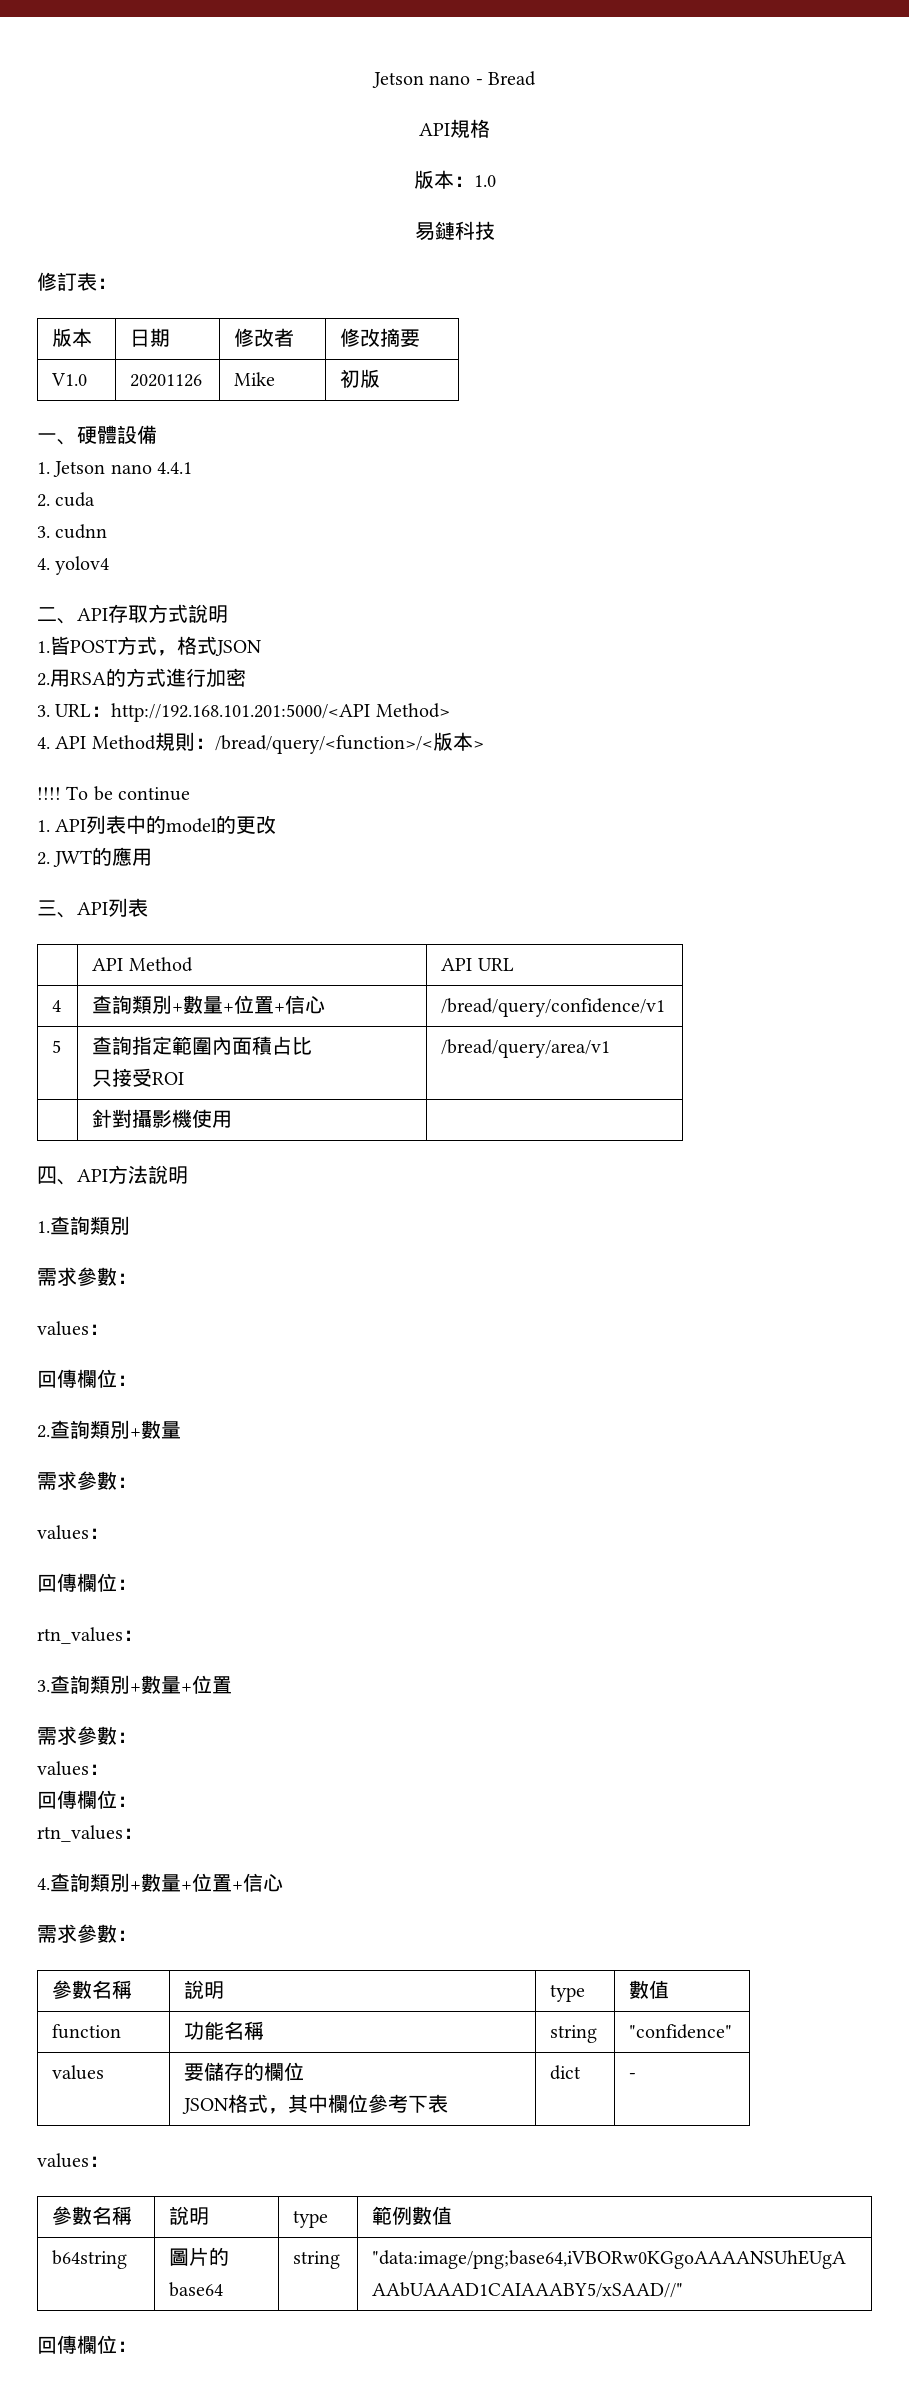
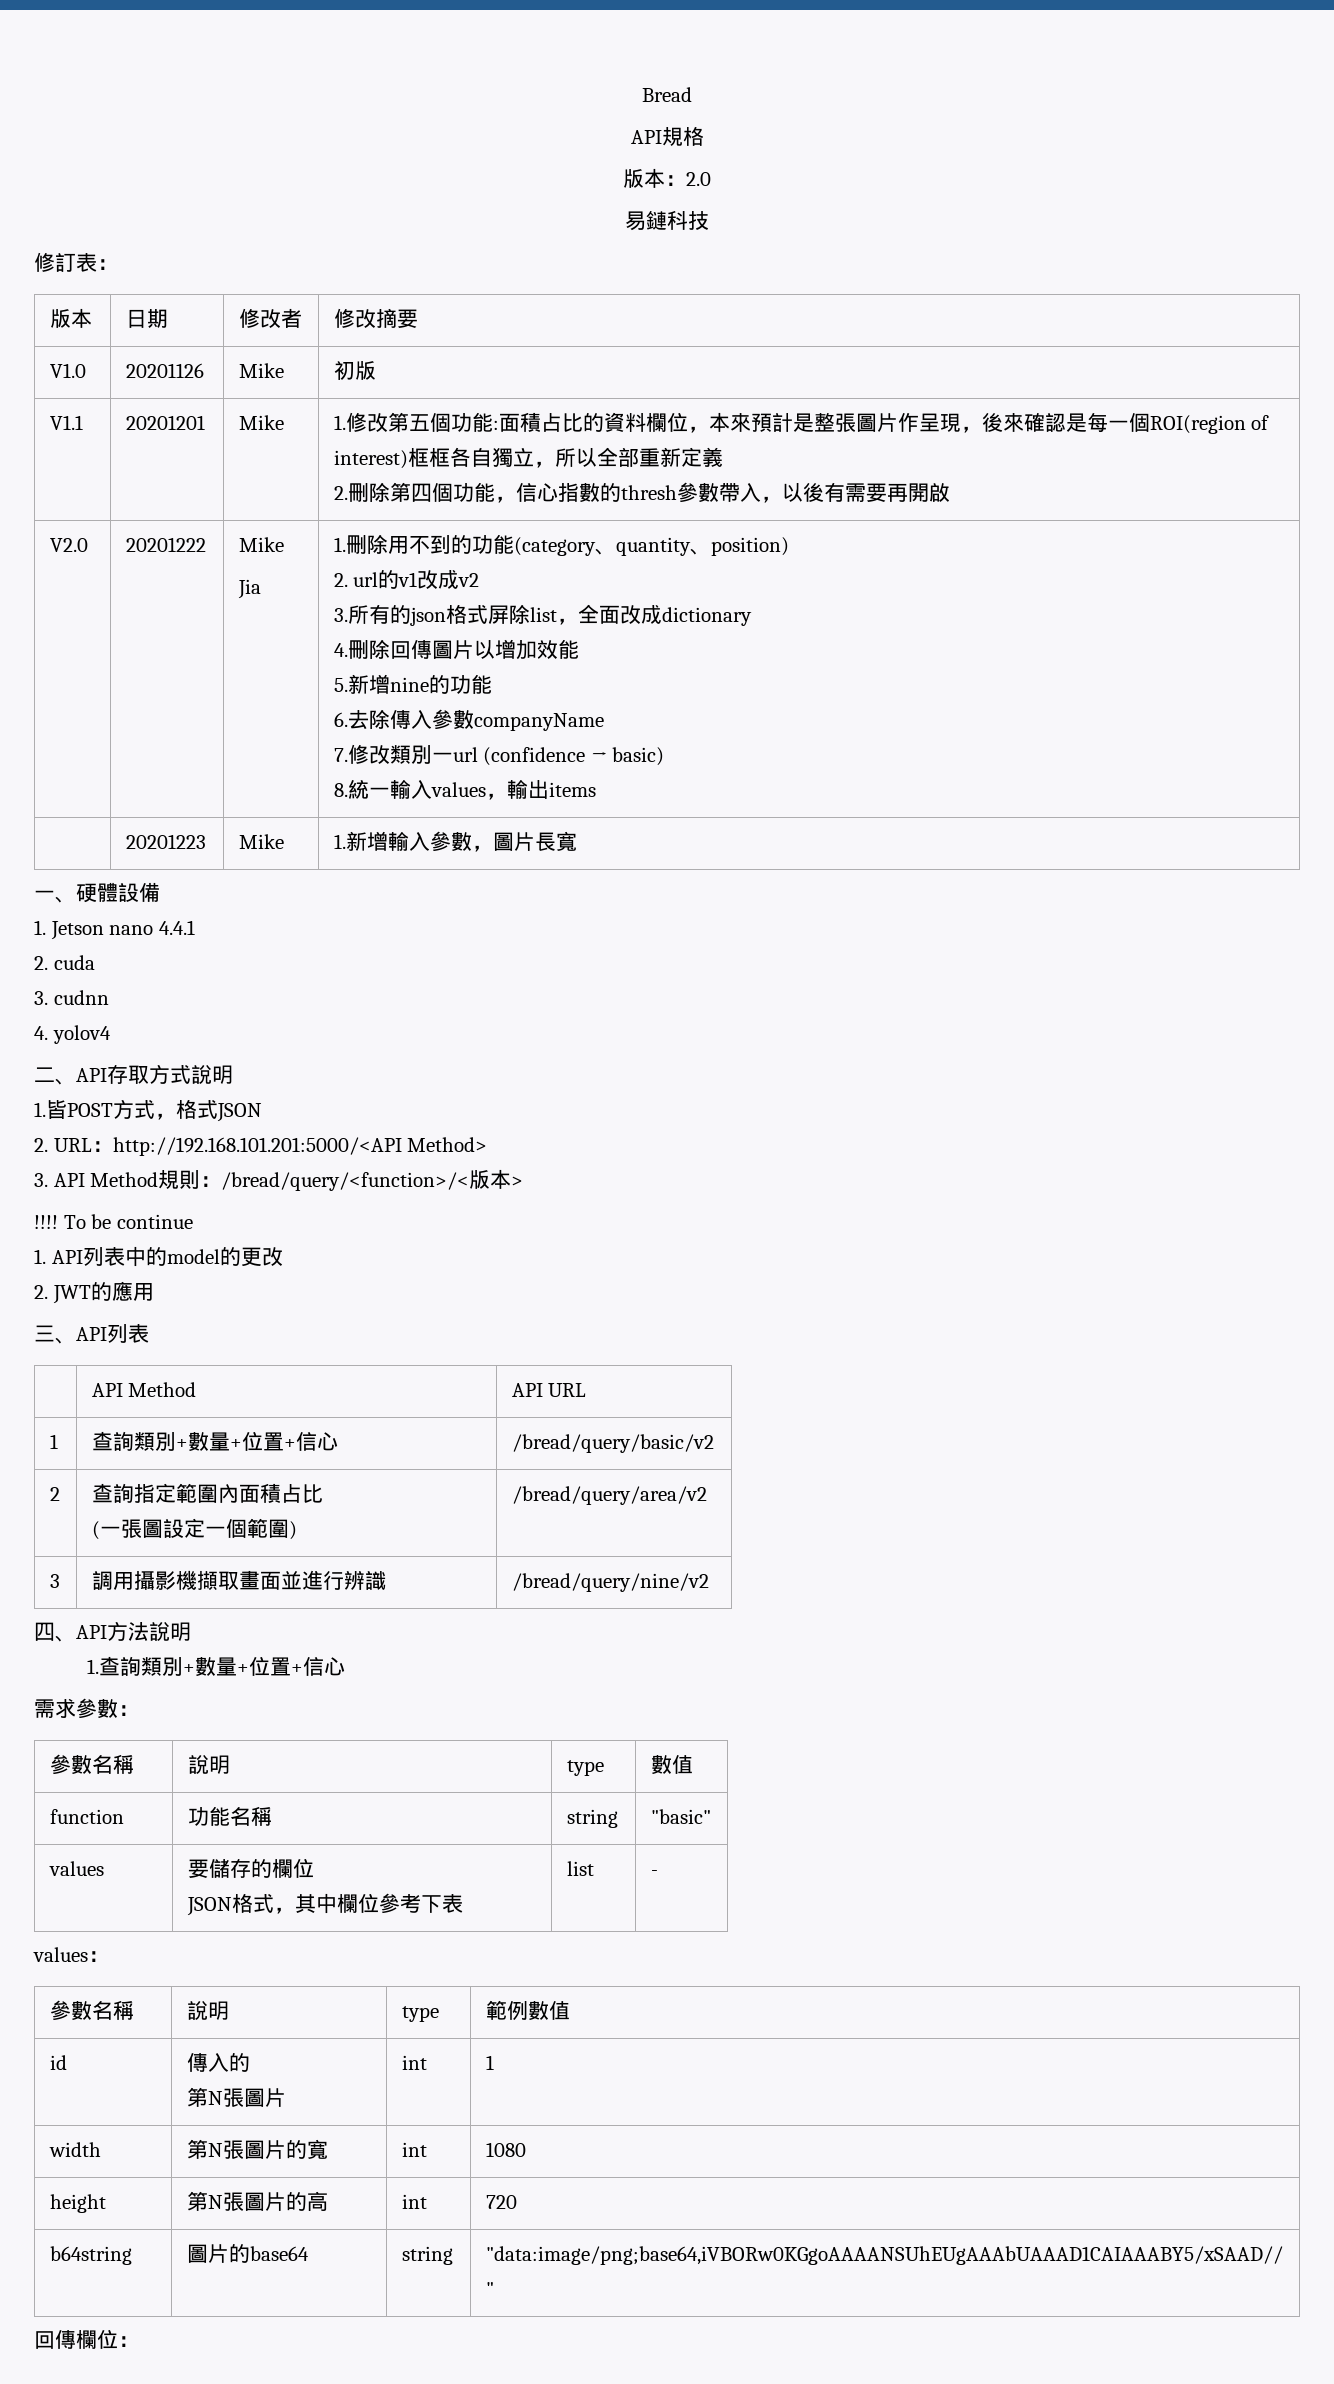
[371,72,483,88] Jetson nano - -> (642, 94) none
[473,175,496,187] 1.0 -> [686,172,711,186] 2.0
(381, 378) none -> [49,415,83,430] [125,415,205,430] [238,415,284,430] [333,412,1270,434] [333,447,723,469] [333,482,950,503] [49,538,88,552] [125,537,206,552] [238,537,284,552] [237,579,261,599] [333,534,789,556] [333,570,480,589] [333,604,752,626] [333,639,579,660] [333,674,492,694] [333,709,604,731] [333,744,665,766] [333,780,596,800] [125,834,206,849] [238,834,284,849] [333,831,577,852] // V1.1 | 20201201 | Mike | 1.修改第五個功能:面積占比的資料欄位，本來預計是整張圖片作呈現，後來確認是每一個ROI(region of interest)框框各自獨立，所以全部重新定義 // 2.刪除第四個功能，信心指數的thresh參數帶入，以後有需要再開啟 // V2.0 | 20201222 | Mike // Jia | 1.刪除用不到的功能(category、quantity、position) // 2. url的v1改成v2 // 3.所有的json格式屏除list，全面改成dictionary // 4.刪除回傳圖片以增加效能 // 5.新增nine的功能 // 6.去除傳入參數companyName // 7.修改類別一url (confidence → basic) // 8.統一輸入values，輸出items // | 20201223 | Mike | 1.新增輸入參數，圖片長寬
[50,668,246,688] [37,705,50,717] 用RSA的方式進行加密 // 3. -> (48, 1145) none
[37,737,50,749] 4. -> [34,1173,48,1187] 3.
[52,1000,62,1012] 4 -> [49,1434,58,1449] 1
[441,998,666,1017] [52,1040,62,1053] /bread/query/confidence/v1 // 5 -> [511,1434,714,1453] [49,1487,60,1501] /bread/query/basic/v2 // 2
[92,1068,185,1087] [441,1039,611,1058] [92,1109,233,1128] 只接受ROI | /bread/query/area/v1 // | 針對攝影機使用 | -> [91,1518,297,1540] [511,1486,707,1505] [49,1574,60,1588] [91,1570,386,1591] [511,1573,709,1592] (一張圖設定一個範圍) | /bread/query/area/v2 // 3 | 調用攝影機擷取畫面並進行辨識 | /bread/query/nine/v2
[37,1267,137,1286] [37,1321,109,1336] [37,1369,137,1388] [37,1420,181,1439] [37,1471,137,1490] [37,1525,109,1540] [37,1573,137,1592] [37,1627,143,1644] [37,1675,232,1694] [37,1726,137,1745] [37,1761,109,1776] [37,1790,137,1809] [37,1825,143,1842] [37,1873,130,1892] // 需求參數： // values： // 回傳欄位： // 2.查詢類別+數量 // 需求參數： // values： // 回傳欄位： // rtn_values： // 3.查詢類別+數量+位置 // 需求參數： // values： // 回傳欄位： // rtn_values： // 4.查詢類別 -> (183, 1666) none
[629,2024,733,2039] "confidence" -> [650,1809,711,1824] "basic"
[550,2065,582,2080] dict -> [566,1861,594,1876] list
(453, 2215) none -> [49,2055,67,2070] [186,2053,250,2072] [186,2087,286,2107] [401,2055,427,2070] [485,2055,494,2070] [48,2142,101,2157] [186,2139,328,2159] [401,2142,427,2157] [485,2142,526,2157] [49,2194,106,2213] [186,2191,328,2211] [401,2194,427,2209] [485,2195,517,2209] // id | 傳入的 // 第N張圖片 | int | 1 // width | 第N張圖片的寬 | int | 1080 // height | 第N張圖片的高 | int | 720

